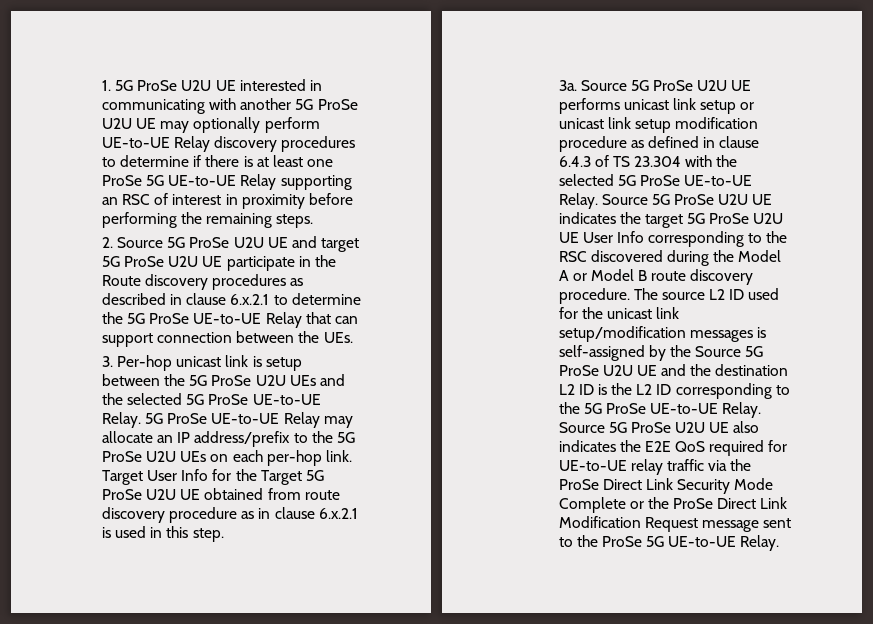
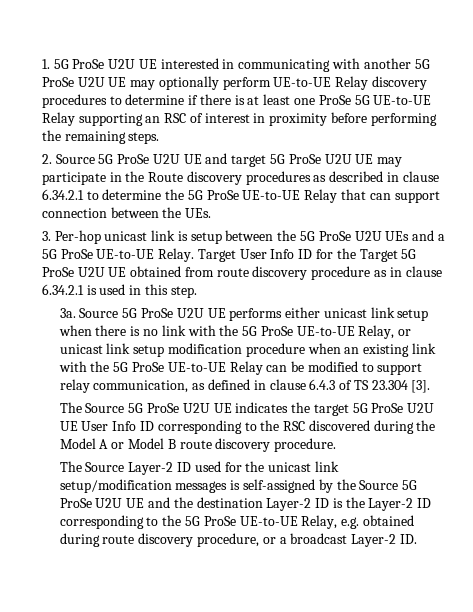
(223, 261) none -> [377,157,403,167] may
[230,294,270,305] 6.x.2.1 -> [41,189,84,200] 6.34.2.1
[101,393,321,405] [101,412,353,428] [101,431,355,447] [101,450,352,466] the selected 5G ProSe UE-to-UE Relay. 5G ProSe UE-to-UE Relay may allocate an IP address/prefix to the 5G ProSe U2U UEs on each per-hop link. -> [437,234,445,241] [41,248,195,262] a 5G ProSe UE-to-UE Relay.
(209, 475) none -> [298,249,313,259] ID
[318,508,358,519] 6.x.2.1 -> [41,284,84,295] 6.34.2.1
[623,98,737,114] unicast link setup -> [285,307,429,321] [58,325,395,339] either unicast link setup when there is no link with the 5G ProSe UE-to-UE Relay,
(627, 144) none -> [307,343,436,357] [58,361,423,375] [59,379,189,393] when an existing link with the 5G ProSe UE-to-UE Relay can be modified to support relay communication,
[685,155,738,167] [558,174,753,186] [558,193,598,209] with the selected 5G ProSe UE-to-UE Relay. -> [411,380,431,393] [59,402,82,413] [3]. // The
(644, 237) none -> [139,421,154,431] ID
[633,288,726,300] The source L2 -> [59,461,174,475] // The Source Layer-2
[558,384,575,395] L2 -> [266,498,312,511] Layer-2
[636,384,653,395] L2 -> [368,498,414,511] Layer-2
[722,402,762,418] [558,421,760,433] [558,440,788,456] [558,459,752,475] [558,478,774,494] [558,497,788,513] [558,516,792,532] [558,535,780,551] Relay. Source 5G ProSe U2U UE also indicates the E2E QoS required for UE-to-UE relay traffic via the ProSe Direct Link Security Mode Complete or the ProSe Direct Link Modification Request message sent to the ProSe 5G UE-to-UE Relay. -> [301,515,414,529] [59,533,417,547] Relay, e.g. obtained during route discovery procedure, or a broadcast Layer-2 ID.

